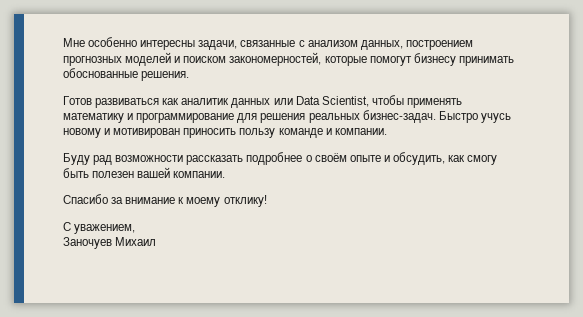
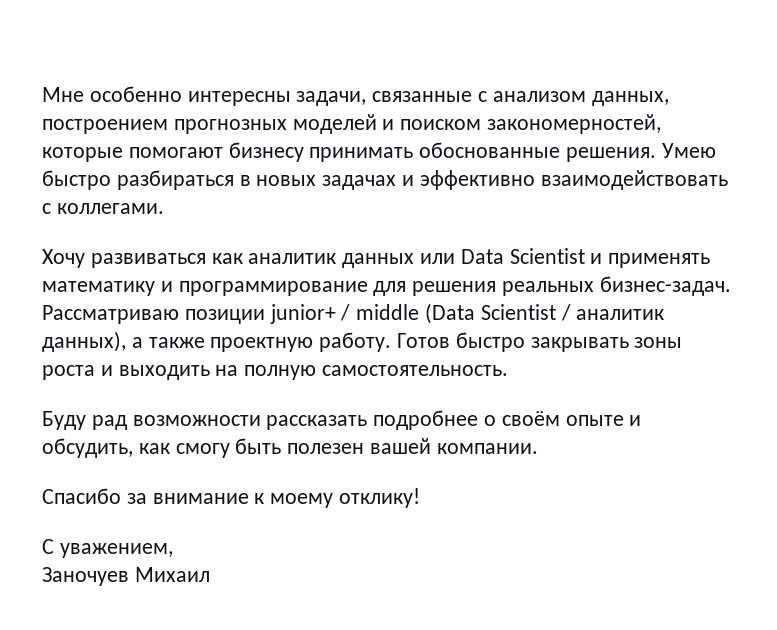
[369,56,412,66] помогут -> [128,147,223,158] помогают
[63,96,92,105] // Готов -> [661,143,716,158] [42,170,728,190] [42,203,164,214] [42,249,85,268] Умею быстро разбираться в новых задачах и эффективно взаимодействовать с коллегами. // Хочу
[321,95,404,107] Scientist, чтобы -> [509,248,603,264] Scientist и
[438,111,511,123] [63,128,387,138] Быстро учусь новому и мотивирован приносить пользу команде и компании. -> [42,303,665,324] [42,331,683,352] [42,365,509,380] Рассматриваю позиции junior+ / middle (Data Scientist / аналитик данных), а также проектную работу. Готов быстро закрывать зоны роста и выходить на полную самостоятельность.

